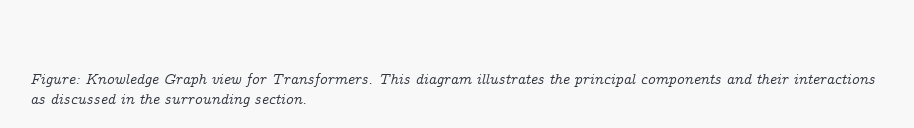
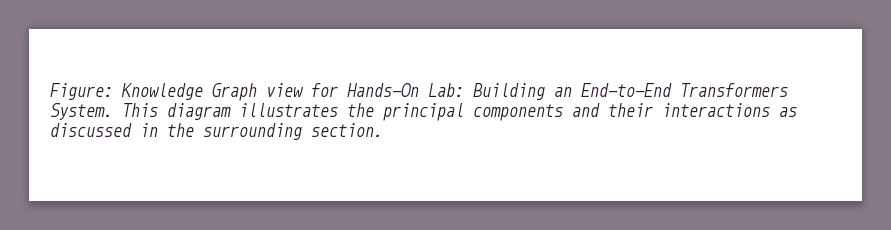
[271,73,373,87] Transformers. -> [347,83,788,100] [50,103,113,120] Hands-On Lab: Building an End-to-End Transformers System.

